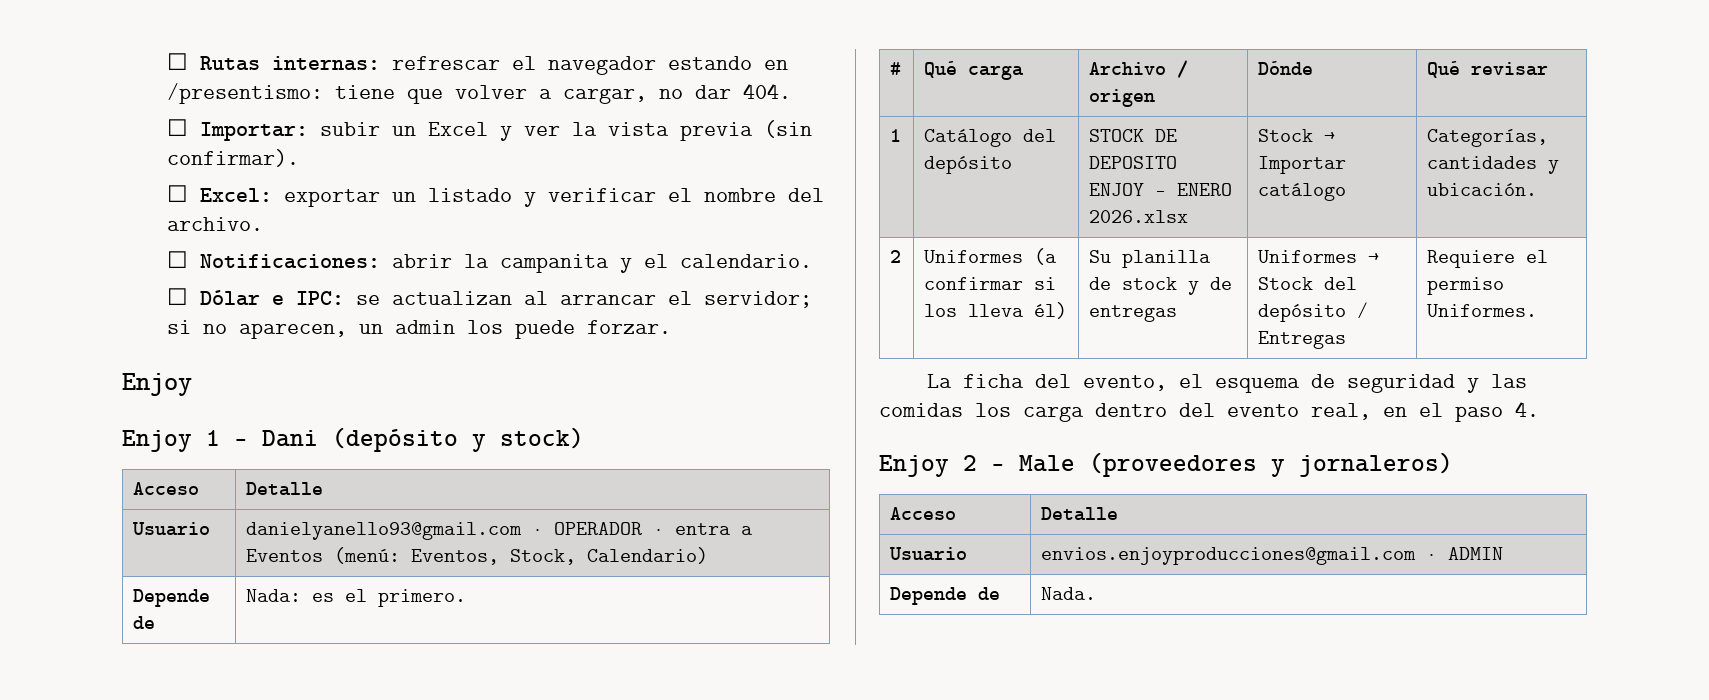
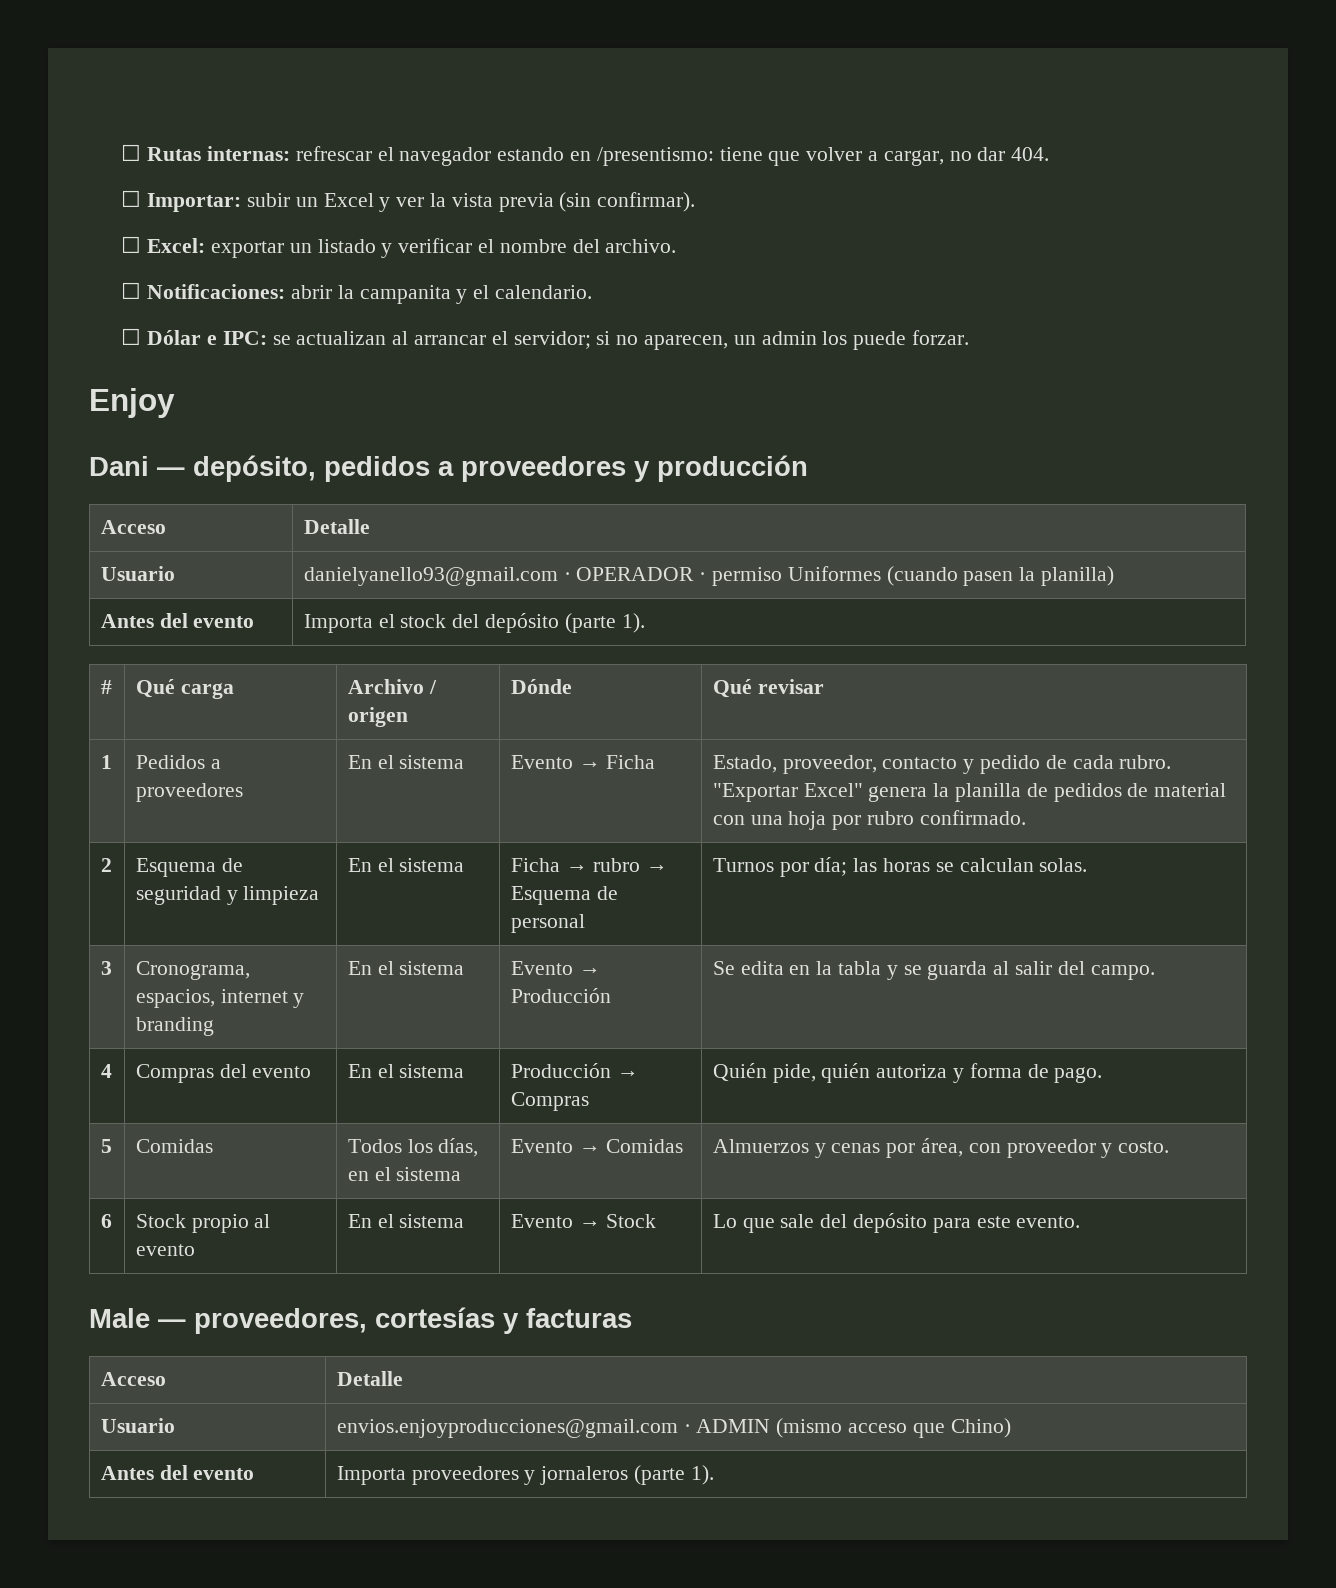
[122,427,584,452] Enjoy 1 — Dani (depósito y stock) -> [89,455,808,482] Dani — depósito, pedidos a proveedores y producción
[675,523,753,535] [246,547,709,565] [133,589,211,607] [133,616,156,629] [246,589,467,607] entra a Eventos (menú: Eventos, Stock, Calendario) // Depende de | Nada: es el primero. -> [712,566,1115,586] [100,613,255,628] [303,613,645,633] permiso Uniformes (cuando pasen la planilla) // Antes del evento | Importa el stock del depósito (parte 1).
[924,129,1057,147] [924,156,1013,174] [1089,129,1178,142] [1089,156,1178,169] [1089,183,1233,196] [1089,210,1189,223] [1258,129,1336,142] [1258,156,1347,174] [1258,183,1347,201] [1427,129,1549,147] [1427,156,1560,174] [1427,183,1538,196] [890,250,902,263] [924,248,1057,265] [924,277,1057,290] [924,302,1068,319] [1089,250,1211,268] [1089,277,1233,295] [1089,305,1178,322] [1258,250,1380,263] [1258,277,1358,290] [1258,302,1369,322] [1258,331,1347,349] [1427,250,1549,268] [1427,277,1505,295] [1427,304,1538,317] [926,374,1527,393] [879,401,1539,422] [879,452,1453,477] Catálogo del depósito | STOCK DE DEPOSITO ENJOY - ENERO 2026.xlsx | Stock → Importar catálogo | Categorías, cantidades y ubicación. // 2 | Uniformes (a confirmar si los lleva él) | Su planilla de stock y de entregas | Uniformes → Stock del depósito / Entregas | Requiere el permiso Uniformes. // La ficha del evento, el esquema de seguridad y las comidas los carga dentro del evento real, en el paso 4. // Enjoy 2 — Male (proveedores y jornaleros) -> [135,755,221,769] [135,783,243,802] [347,755,465,769] [510,755,656,769] [712,755,1172,774] [712,783,1227,802] [712,810,1026,830] [100,858,112,872] [135,858,243,877] [135,886,320,905] [347,858,465,872] [510,858,669,872] [510,886,618,905] [510,914,585,933] [712,857,1088,877] [100,961,112,975] [135,961,250,980] [135,989,305,1008] [135,1017,214,1036] [347,961,465,975] [510,961,601,975] [510,988,611,1003] [712,961,1155,980] [100,1064,112,1078] [135,1064,312,1083] [347,1064,465,1078] [510,1063,639,1078] [510,1092,589,1111] [712,1063,1103,1083] [100,1139,112,1153] [135,1139,213,1153] [347,1138,479,1157] [347,1167,462,1181] [510,1139,684,1153] [712,1138,1170,1158] [100,1214,112,1228] [135,1214,271,1233] [135,1244,195,1256] [347,1214,465,1228] [510,1214,657,1228] [712,1213,1081,1233] [89,1307,632,1334] Pedidos a proveedores | En el sistema | Evento → Ficha | Estado, proveedor, contacto y pedido de cada rubro. "Exportar Excel" genera la planilla de pedidos de material con una hoja por rubro confirmado. // 2 | Esquema de seguridad y limpieza | En el sistema | Ficha → rubro → Esquema de personal | Turnos por día; las horas se calculan solas. // 3 | Cronograma, espacios, internet y branding | En el sistema | Evento → Producción | Se edita en la tabla y se guarda al salir del campo. // 4 | Compras del evento | En el sistema | Producción → Compras | Quién pide, quién autoriza y forma de pago. // 5 | Comidas | Todos los días, en el sistema | Evento → Comidas | Almuerzos y cenas por área, con proveedor y costo. // 6 | Stock propio al evento | En el sistema | Evento → Stock | Lo que sale del depósito para este evento. // Male — proveedores, cortesías y facturas
[890,587,1001,605] [1041,587,1097,600] // Depende de | Nada. -> [776,1418,1011,1438] [100,1465,255,1480] [336,1465,714,1485] (mismo acceso que Chino) // Antes del evento | Importa proveedores y jornaleros (parte 1).

